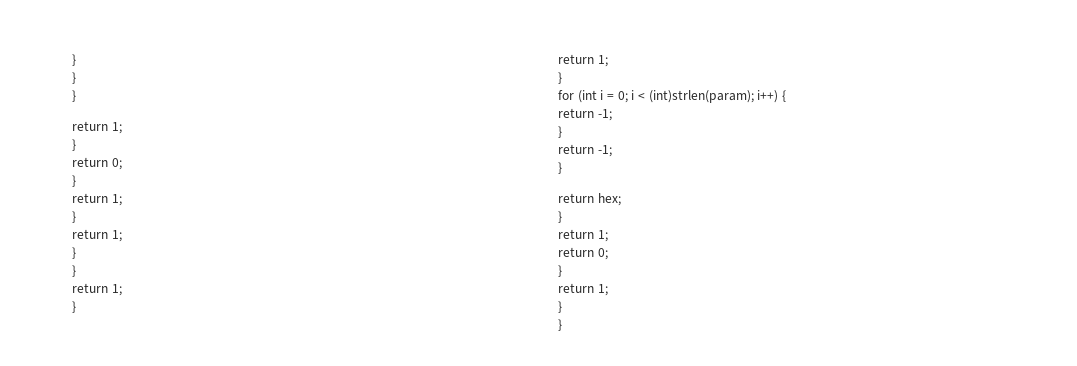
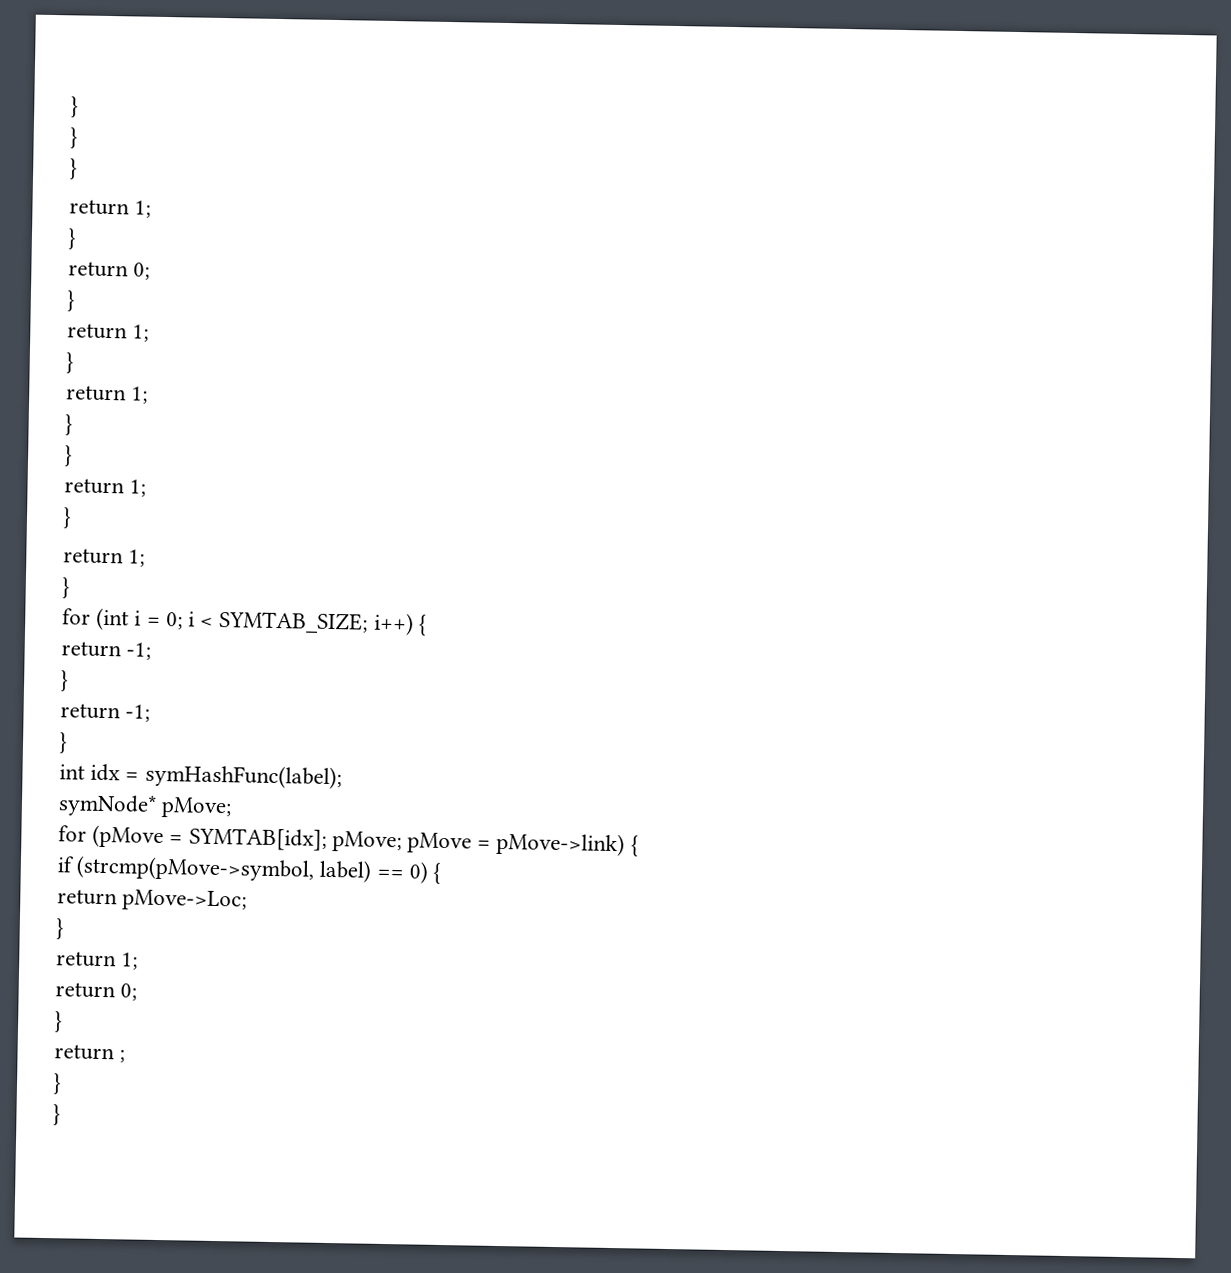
[648,90,754,103] (int)strlen(param); -> [219,611,369,634] SYMTAB_SIZE;
[558,193,621,206] // return hex; -> [59,763,342,790] [58,793,233,819] [58,824,639,857] [57,855,442,884] [57,889,248,912] // int idx = symHashFunc(label); // symNode* pMove; // for (pMove = SYMTAB[idx]; pMove; pMove = pMove->link) { // if (strcmp(pMove->symbol, label) == 0) { // return pMove->Loc;
[597,284,608,296] 1; -> [119,1049,126,1063] ;

